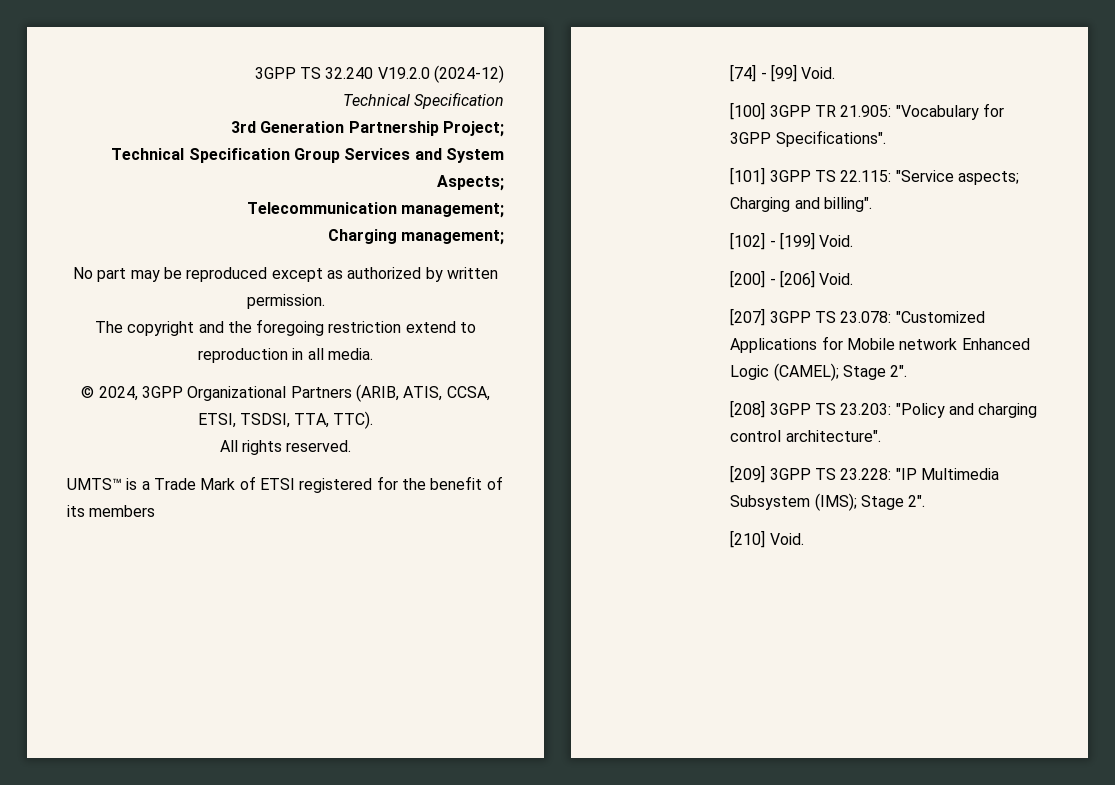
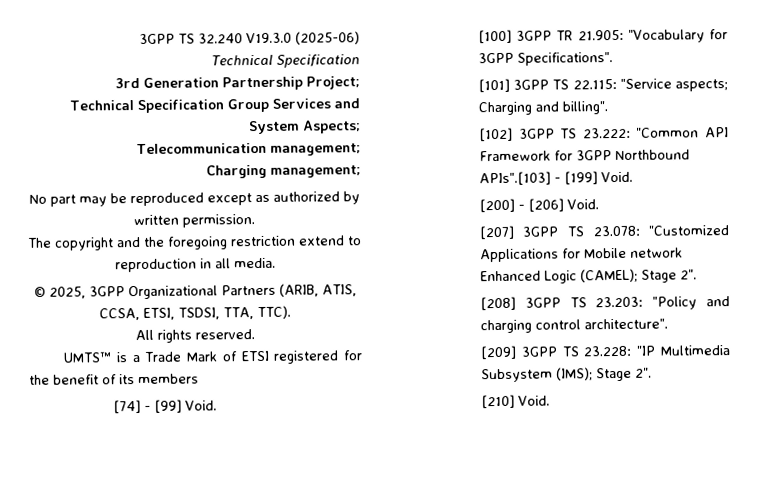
[377,65,504,83] V19.2.0 (2024-12) -> [246,31,360,45] V19.3.0 (2025-06)
[98,386,138,401] 2024, -> [48,286,86,299] 2025,
(766, 241) none -> [518,127,729,139] [478,149,690,162] [478,171,551,186] 3GPP TS 23.222: "Common API Framework for 3GPP Northbound APIs".[103]

